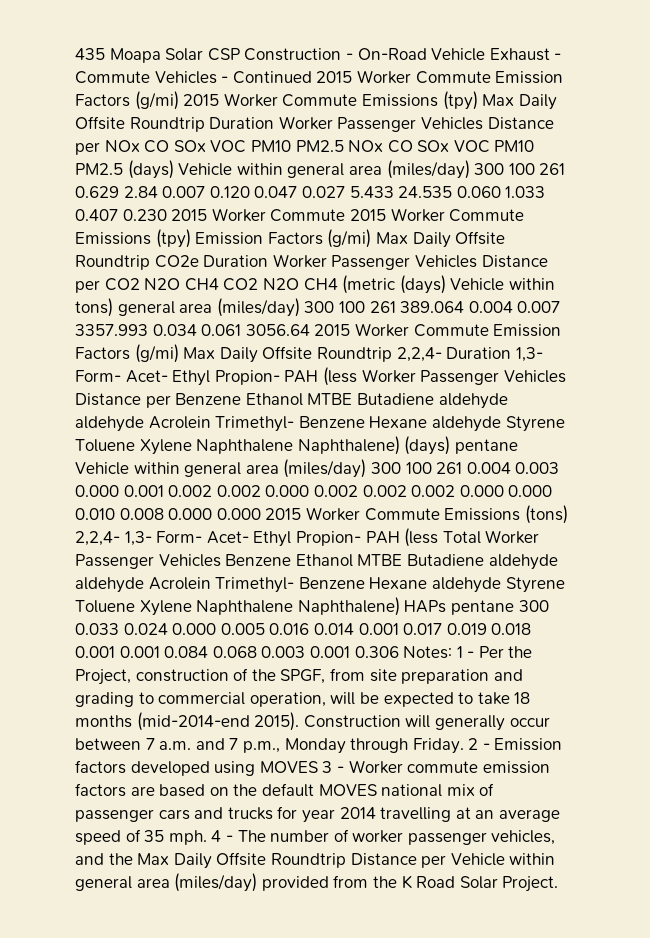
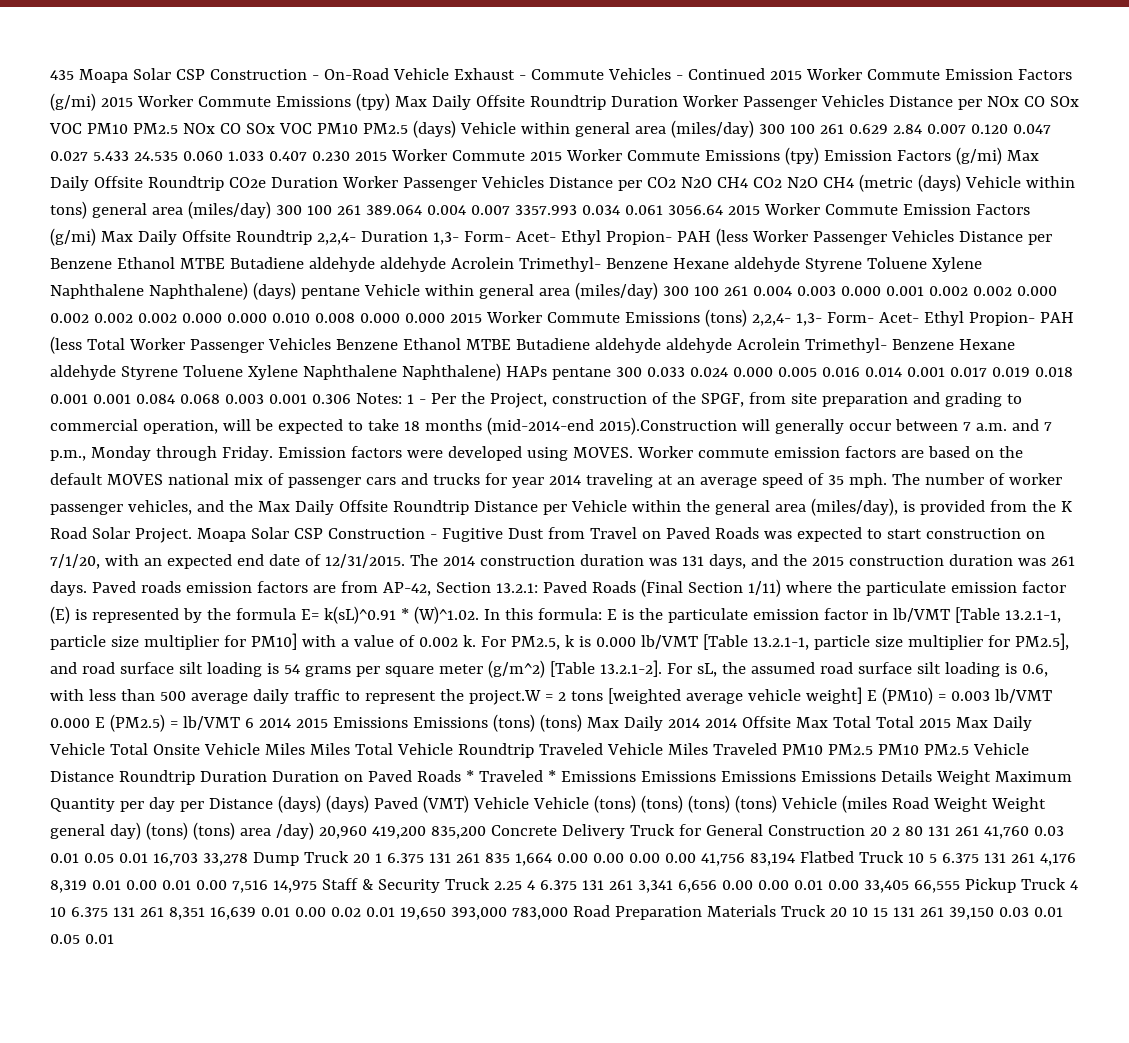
[254,712,401,731] 2015). Construction -> [598,417,737,435] 2015).Construction
[468,738,490,750] 2 - -> (273, 453) none
(126, 767) none -> [406,450,443,458] were
[259,761,344,773] MOVES 3 - -> [572,447,633,458] MOVES.
[380,807,452,822] travelling -> [585,473,653,488] traveling
[211,830,233,842] 4 - -> (887, 480) none
[75,873,258,892] general area (miles/day) -> [685,498,915,516] the general area (miles/day), is
(559, 884) none -> [196,527,1045,542] [50,554,1075,569] [50,579,1066,597] [50,606,1061,624] [50,633,1069,650] [50,660,1048,678] [50,687,1052,705] [50,714,1032,732] [49,743,1029,758] [50,770,1072,785] [50,795,1046,813] [50,822,1064,840] [50,851,1076,866] [50,878,1078,893] [50,905,1063,920] [50,934,114,944] Moapa Solar CSP Construction - Fugitive Dust from Travel on Paved Roads was expected to start construction on 7/1/20, with an expected end date of 12/31/2015. The 2014 construction duration was 131 days, and the 2015 construction duration was 261 days. Paved roads emission factors are from AP-42, Section 13.2.1: Paved Roads (Final Section 1/11) where the particulate emission factor (E) is represented by the formula E= k(sL)^0.91 * (W)^1.02. In this formula: E is the particulate emission factor in lb/VMT [Table 13.2.1-1, particle size multiplier for PM10] with a value of 0.002 k. For PM2.5, k is 0.000 lb/VMT [Table 13.2.1-1, particle size multiplier for PM2.5], and road surface silt loading is 54 grams per square meter (g/m^2) [Table 13.2.1-2]. For sL, the assumed road surface silt loading is 0.6, with less than 500 average daily traffic to represent the project.W = 2 tons [weighted average vehicle weight] E (PM10) = 0.003 lb/VMT 0.000 E (PM2.5) = lb/VMT 6 2014 2015 Emissions Emissions (tons) (tons) Max Daily 2014 2014 Offsite Max Total Total 2015 Max Daily Vehicle Total Onsite Vehicle Miles Miles Total Vehicle Roundtrip Traveled Vehicle Miles Traveled PM10 PM2.5 PM10 PM2.5 Vehicle Distance Roundtrip Duration Duration on Paved Roads * Traveled * Emissions Emissions Emissions Emissions Details Weight Maximum Quantity per day per Distance (days) (days) Paved (VMT) Vehicle Vehicle (tons) (tons) (tons) (tons) Vehicle (miles Road Weight Weight general day) (tons) (tons) area /day) 20,960 419,200 835,200 Concrete Delivery Truck for General Construction 20 2 80 131 261 41,760 0.03 0.01 0.05 0.01 16,703 33,278 Dump Truck 20 1 6.375 131 261 835 1,664 0.00 0.00 0.00 0.00 41,756 83,194 Flatbed Truck 10 5 6.375 131 261 4,176 8,319 0.01 0.00 0.01 0.00 7,516 14,975 Staff & Security Truck 2.25 4 6.375 131 261 3,341 6,656 0.00 0.00 0.01 0.00 33,405 66,555 Pickup Truck 4 10 6.375 131 261 8,351 16,639 0.01 0.00 0.02 0.01 19,650 393,000 783,000 Road Preparation Materials Truck 20 10 15 131 261 39,150 0.03 0.01 0.05 0.01

